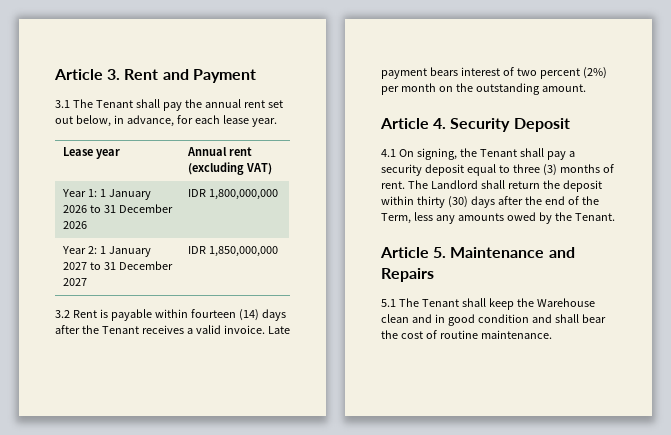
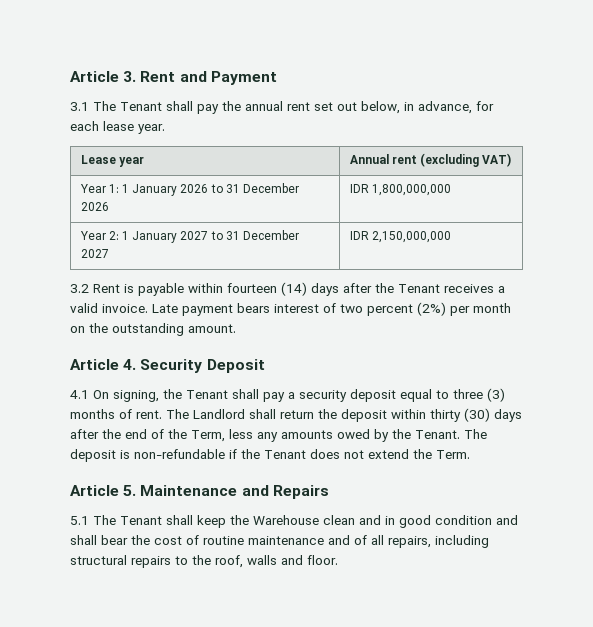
[209,246,279,257] 1,850,000,000 -> [371,231,451,243] 2,150,000,000
(615, 217) none -> [464,429,487,439] [70,449,470,462] The deposit is non-refundable if the Tenant does not extend the Term.
[480,330,552,339] maintenance. -> [248,535,489,548] [70,555,338,568] maintenance and of all repairs, including structural repairs to the roof, walls and floor.

